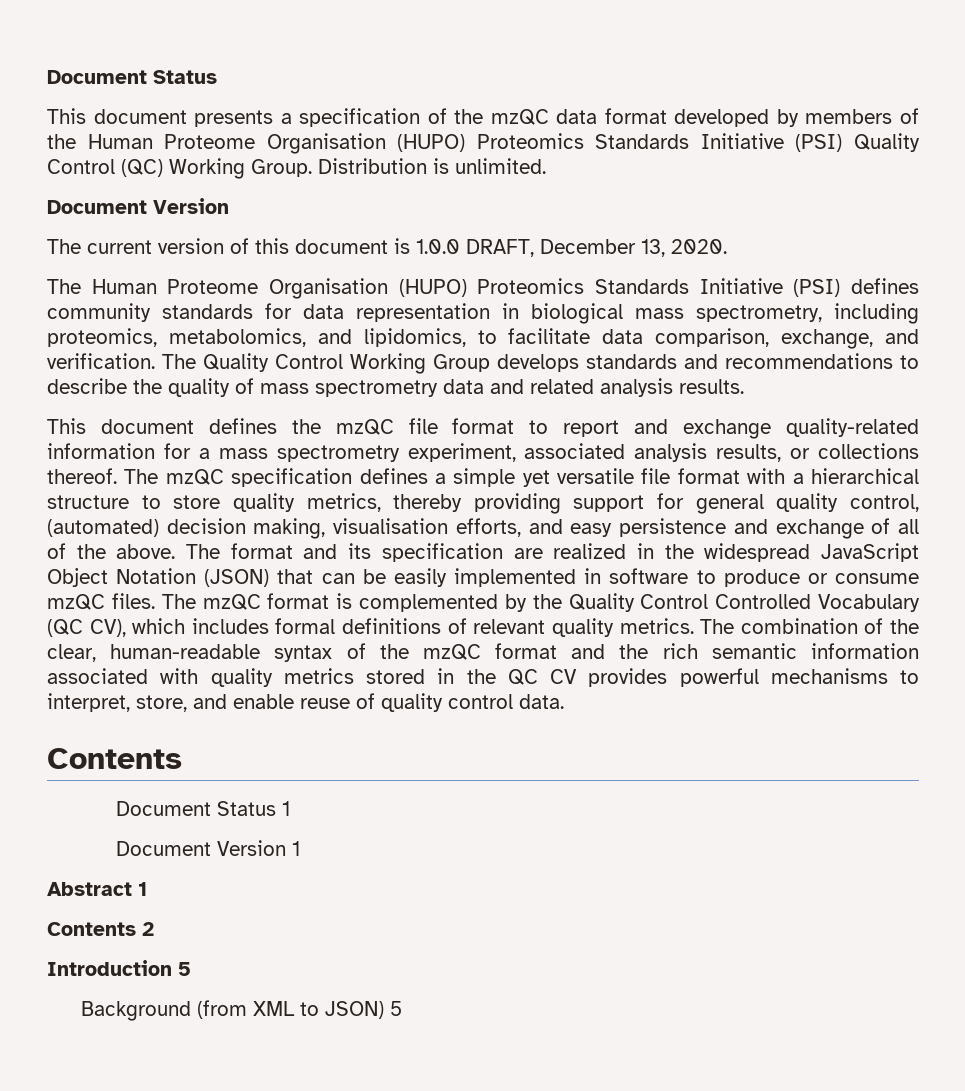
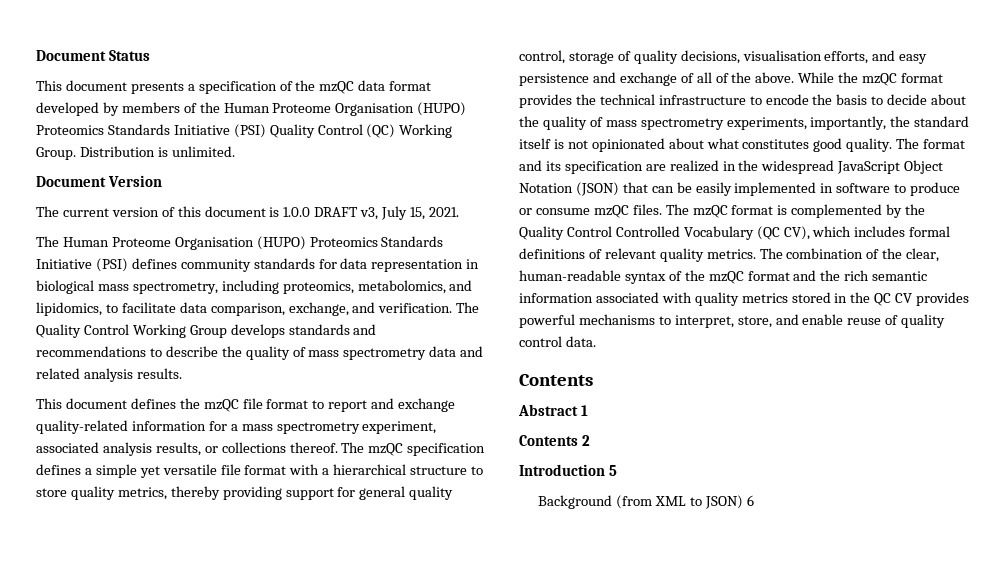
[466,239,727,257] DRAFT, December 13, 2020. -> [314,206,459,220] DRAFT v3, July 15, 2021.
[47,518,326,539] (automated) decision making, -> [568,50,740,64] storage of quality decisions,
(176, 551) none -> [798,72,944,86] [519,94,967,108] [519,116,970,130] [519,138,893,152] While the mzQC format provides the technical infrastructure to encode the basis to decide about the quality of mass spectrometry experiments, importantly, the standard itself is not opinionated about what constitutes good quality.
[115,801,290,816] [115,840,300,856] // Document Status 1 // Document Version 1 -> (593, 380) none
[390,1001,403,1016] 5 -> [746,495,754,506] 6

